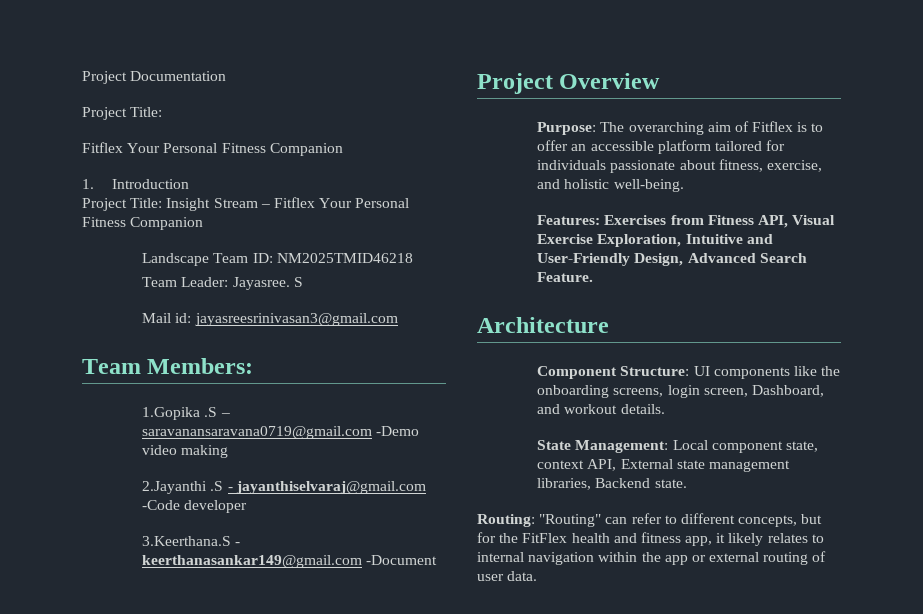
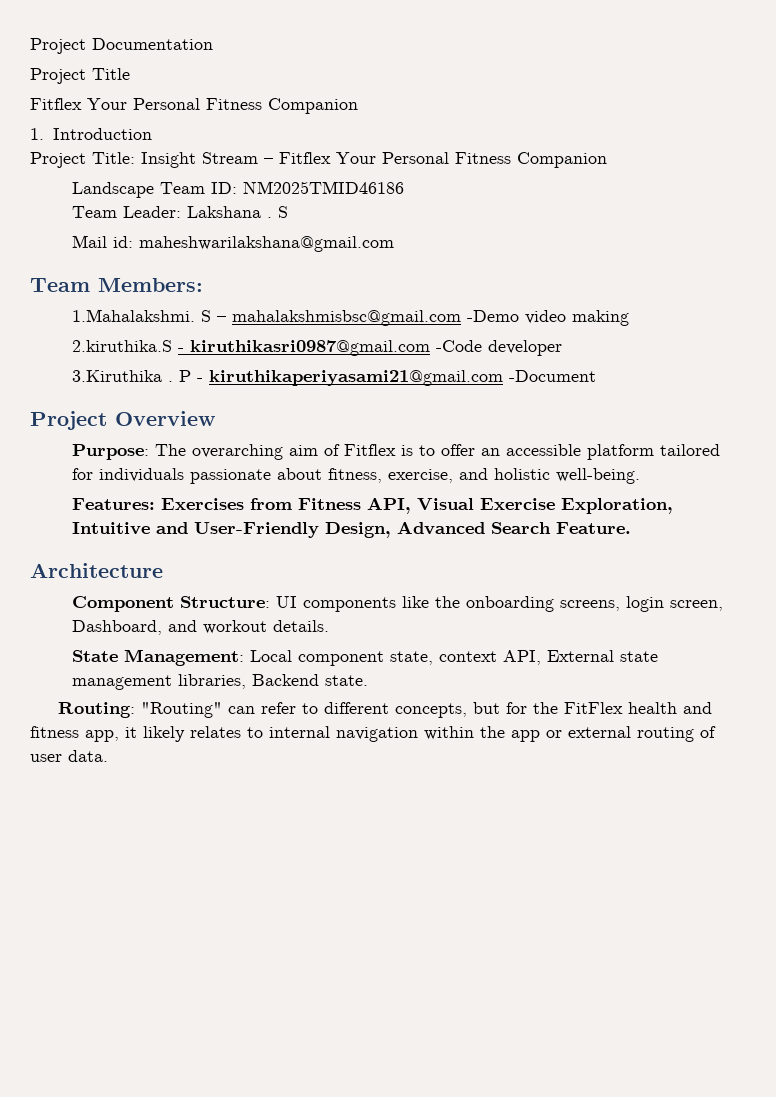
[130,107,163,117] Title: -> [92,68,130,80] Title
[276,253,413,263] NM2025TMID46218 -> [243,181,405,194] NM2025TMID46186
[232,277,290,290] Jayasree. -> [187,206,273,218] Lakshana .
[194,313,398,326] jayasreesrinivasan3@gmail.com -> [139,236,395,252] maheshwarilakshana@gmail.com
[142,407,230,420] [142,426,373,439] 1.Gopika .S – saravanansaravana0719@gmail.com -> [72,309,462,326] 1.Mahalakshmi. S – mahalakshmisbsc@gmail.com
[142,481,426,494] [142,500,248,513] [142,536,241,546] [142,555,363,568] 2.Jayanthi .S - jayanthiselvaraj@gmail.com -Code developer // 3.Keerthana.S - keerthanasankar149@gmail.com -> [72,340,563,356] [72,370,504,386] 2.kiruthika.S - kiruthikasri0987@gmail.com -Code developer // 3.Kiruthika . P - kiruthikaperiyasami21@gmail.com

